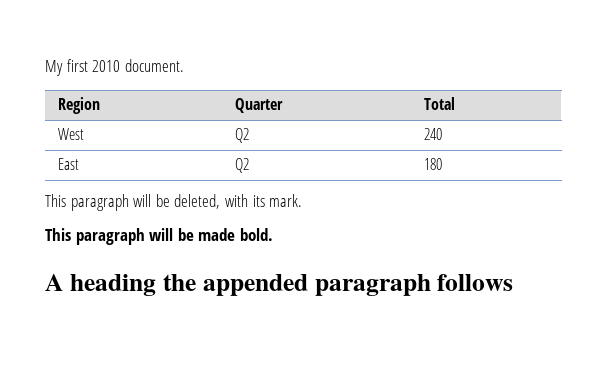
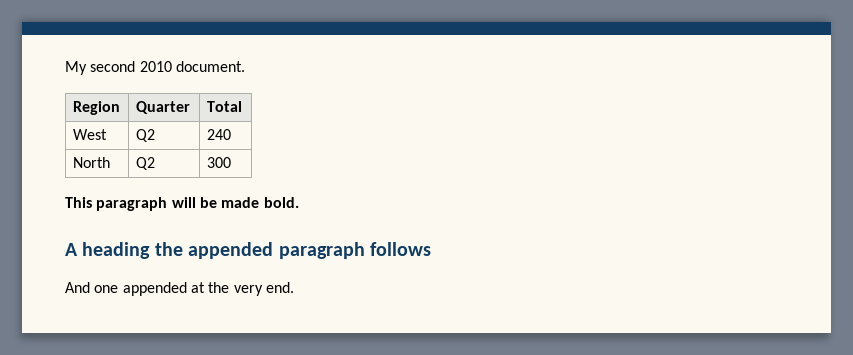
[66,59,88,72] first -> [90,61,136,72] second
[58,158,80,170] [235,158,250,173] [424,158,443,170] [45,194,303,211] East | Q2 | 180 // This paragraph will be deleted, with its mark. -> [72,157,110,168] [135,157,155,170] [206,157,231,168] North | Q2 | 300
(514, 282) none -> [65,282,294,296] // And one appended at the very end.

